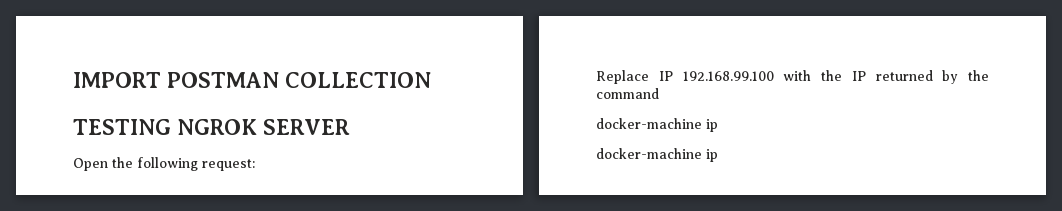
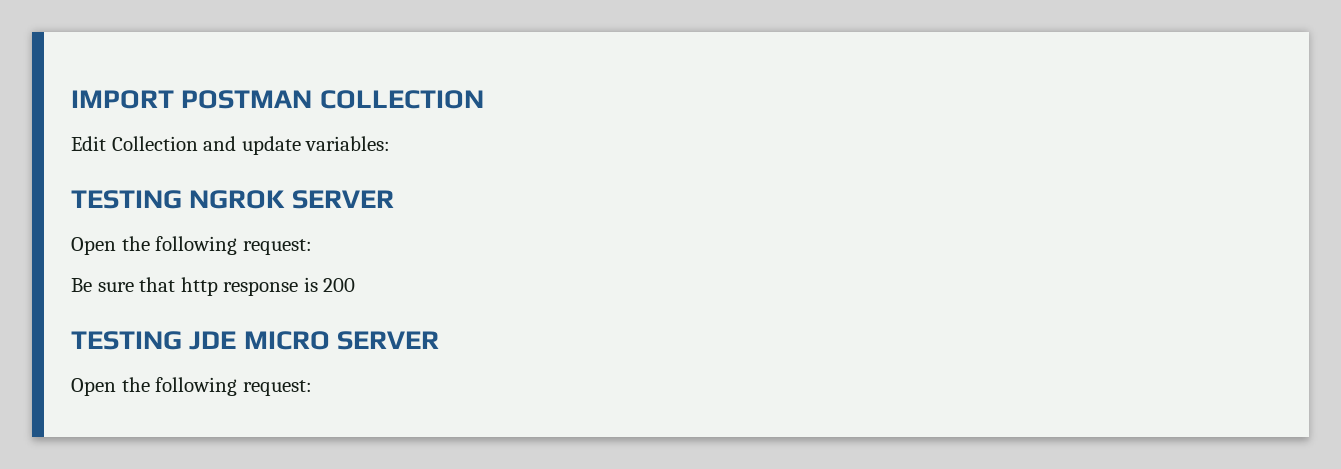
(431, 80) none -> [71,136,391,155] // Edit Collection and update variables:
[596,70,989,84] [596,88,659,99] [596,118,718,132] [596,148,718,162] Replace IP 192.168.99.100 with the IP returned by the command // docker-machine ip // docker-machine ip -> [71,277,356,296] [71,331,439,350] [71,377,312,396] Be sure that http response is 200 // TESTING JDE MICRO SERVER // Open the following request:

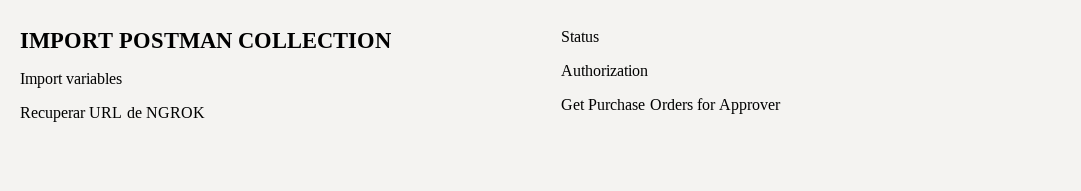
[71,136,391,155] [71,190,394,209] [71,236,312,255] [71,277,356,296] [71,331,439,350] [71,377,312,396] Edit Collection and update variables: // TESTING NGROK SERVER // Open the following request: // Be sure that http response is 200 // TESTING JDE MICRO SERVER // Open the following request: -> [20,73,123,88] [20,107,205,122] [561,31,599,42] [561,65,648,76] [561,98,782,114] Import variables // Recuperar URL de NGROK // Status // Authorization // Get Purchase Orders for Approver

